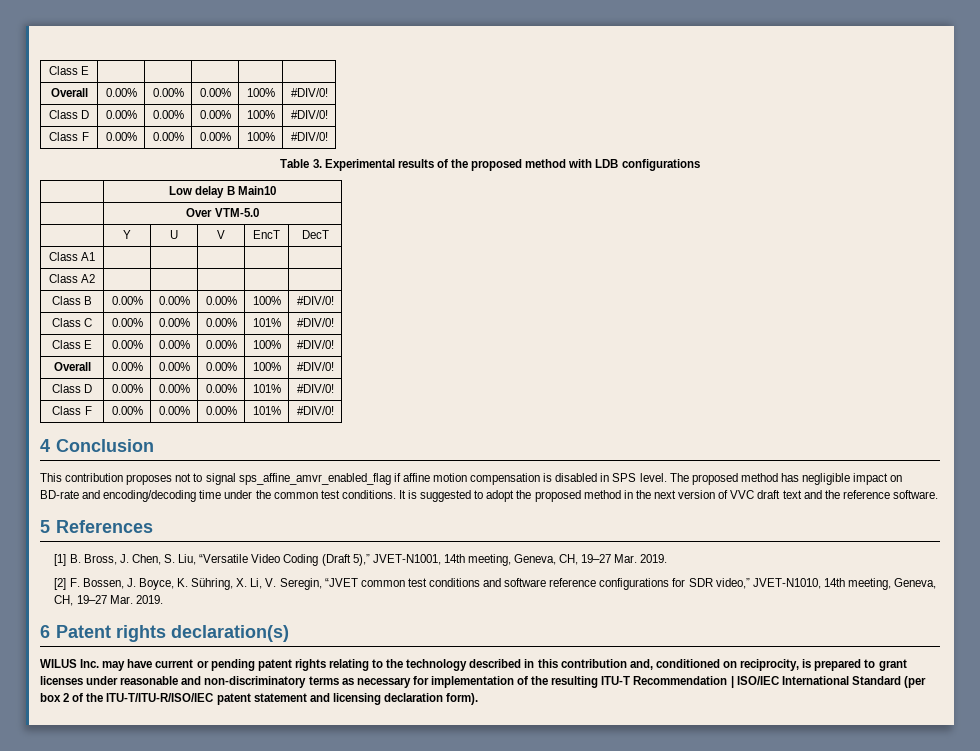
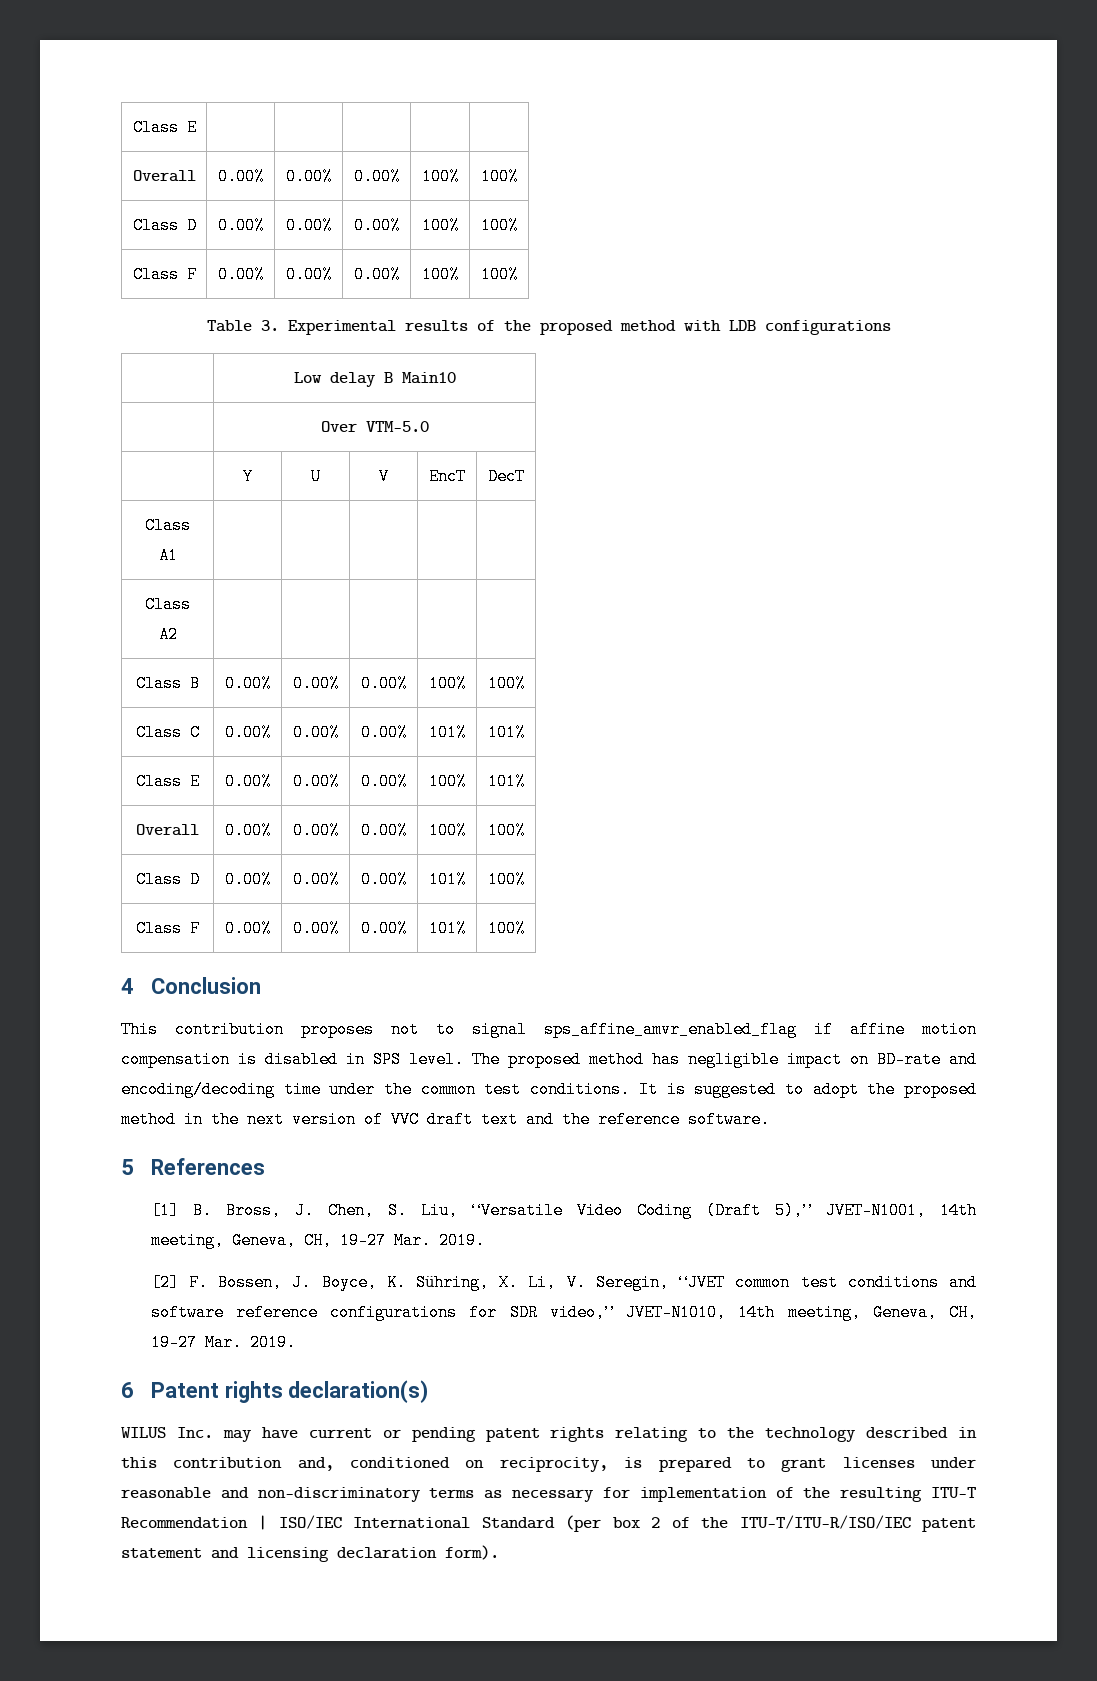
[290,88,328,97] #DIV/0! -> [481,168,518,185] 100%
[290,110,328,119] #DIV/0! -> [481,217,518,234] 100%
[290,132,328,141] #DIV/0! -> [481,266,518,283] 100%
[296,296,334,305] #DIV/0! -> [488,675,525,692] 100%
[296,318,334,327] #DIV/0! -> [488,724,525,741] 101%
[296,340,334,349] [53,362,91,371] [111,362,143,371] [158,362,190,371] [205,362,237,371] [252,362,281,371] [296,362,334,371] #DIV/0! // Overall | 0.00% | 0.00% | 0.00% | 100% | #DIV/0! -> [488,773,525,790] [136,824,199,836] [225,822,271,839] [293,822,339,839] [361,822,407,839] [429,822,466,839] [488,822,525,839] 101% // Overall | 0.00% | 0.00% | 0.00% | 100% | 100%
[296,384,334,393] #DIV/0! -> [488,871,525,888] 100%
[296,406,334,415] #DIV/0! -> [488,920,525,937] 100%

